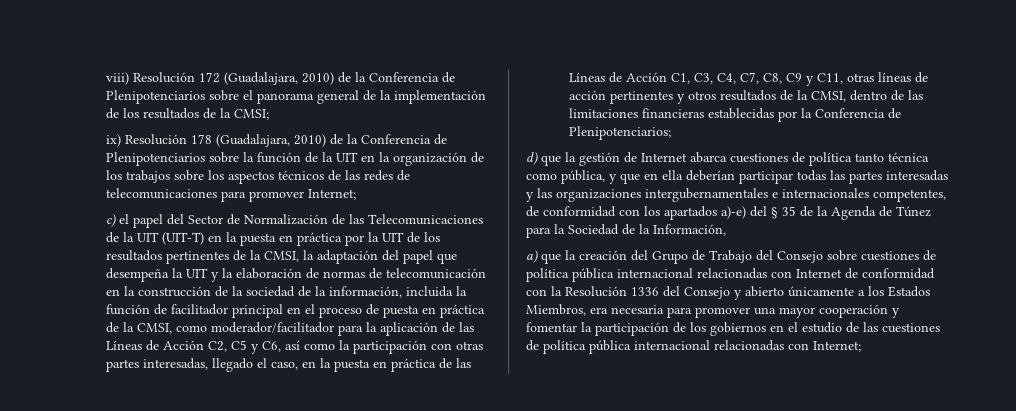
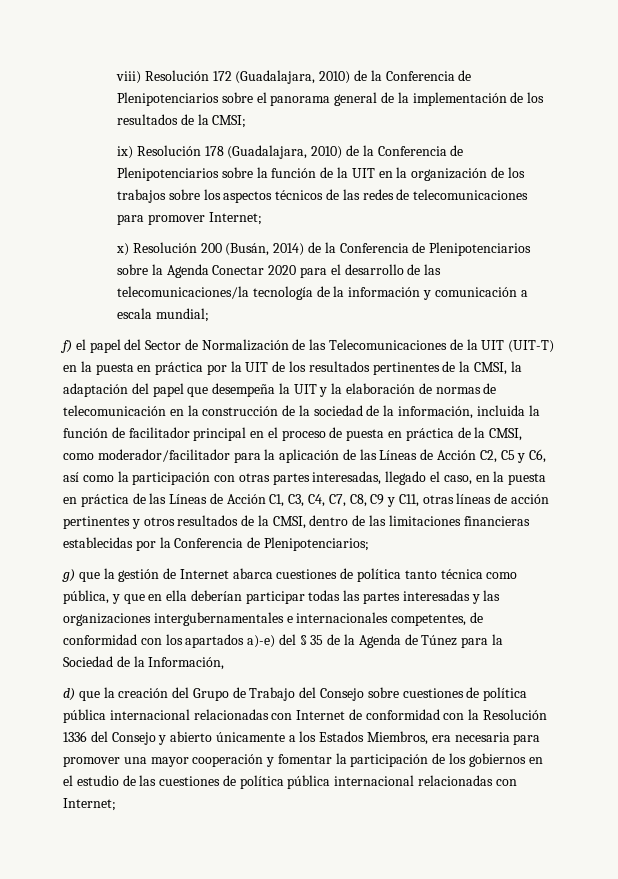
[105,214,116,227] c) -> [116,242,532,256] [117,264,442,278] [117,286,528,300] [117,308,209,322] [60,340,72,353] x) Resolución 200 (Busán, 2014) de la Conferencia de Plenipotenciarios sobre la Agenda Conectar 2020 para el desarrollo de las telecomunicaciones/la tecnología de la información y comunicación a escala mundial; // f)
[526,152,538,165] d) -> [62,569,75,582] g)
[526,250,538,263] a) -> [63,688,75,701] d)

